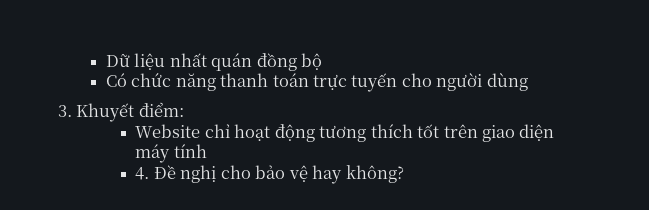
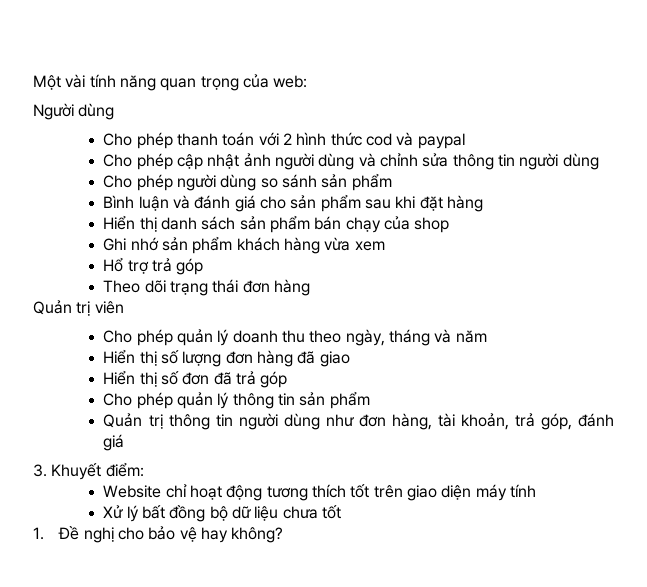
[105,53,323,71] [105,73,528,92] Dữ liệu nhất quán đồng bộ // Có chức năng thanh toán trực tuyến cho người dùng -> [33,74,308,91] [33,103,115,120] [103,132,465,149] [103,153,599,170] [103,173,392,191] [103,194,484,212] [103,215,450,233] [103,236,385,254] [103,257,204,275] [103,279,311,296] [33,300,124,316] [103,329,487,346] [103,349,350,367] [103,370,288,388] [103,391,370,409] [103,413,614,430] [103,434,125,451] Một vài tính năng quan trọng của web: // Người dùng // Cho phép thanh toán với 2 hình thức cod và paypal // Cho phép cập nhật ảnh người dùng và chỉnh sửa thông tin người dùng // Cho phép người dùng so sánh sản phẩm // Bình luận và đánh giá cho sản phẩm sau khi đặt hàng // Hiển thị danh sách sản phẩm bán chạy của shop // Ghi nhớ sản phẩm khách hàng vừa xem // Hổ trợ trả góp // Theo dõi trạng thái đơn hàng // Quản trị viên // Cho phép quản lý doanh thu theo ngày, tháng và năm // Hiển thị số lượng đơn hàng đã giao // Hiển thị số đơn đã trả góp // Cho phép quản lý thông tin sản phẩm // Quản trị thông tin người dùng như đơn hàng, tài khoản, trả góp, đánh giá
[135,167,150,180] 4. -> [103,505,342,522] [33,527,44,540] Xử lý bất đồng bộ dữ liệu chưa tốt // 1.

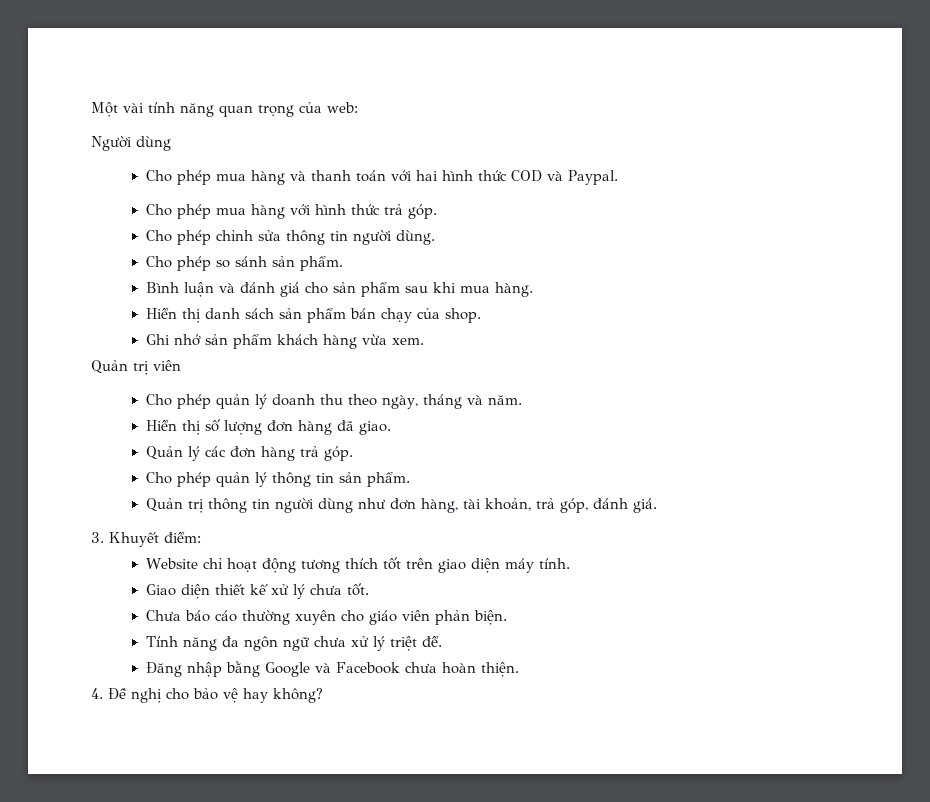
(173, 140) none -> [215,170,306,185] mua hàng và
[283,132,465,149] [103,153,376,170] 2 hình thức cod và paypal // Cho phép cập nhật ảnh người dùng và -> [415,170,618,185] [145,204,437,219] [145,230,211,245] hai hình thức COD và Paypal. // Cho phép mua hàng với hình thức trả góp. // Cho phép
[562,153,599,170] [103,174,257,191] dùng // Cho phép người dùng -> [395,230,435,245] [145,256,211,271] dùng. // Cho phép
[351,173,392,191] phẩm -> [299,256,343,271] phẩm.
[419,195,484,212] đặt hàng -> [459,282,533,297] mua hàng.
[414,217,450,233] shop -> [444,308,481,323] shop.
[354,241,385,251] [103,257,204,275] [103,279,311,296] xem // Hổ trợ trả góp // Theo dõi trạng thái đơn hàng -> [391,338,424,345] xem.
[455,330,487,343] năm -> [487,395,522,405] năm.
[319,351,350,367] [103,370,288,388] giao // Hiển thị số đơn đã trả góp -> [358,421,391,435] [145,446,353,461] giao. // Quản lý các đơn hàng trả góp.
[329,391,370,409] phẩm -> [366,472,410,487] phẩm.
[103,434,125,451] giá -> [632,498,657,513] giá.
[510,484,537,498] [103,505,342,522] [33,527,44,540] tính // Xử lý bất đồng bộ dữ liệu chưa tốt // 1. -> [538,558,570,569] [145,583,369,599] [145,610,507,625] [145,636,442,651] [145,661,519,677] [91,688,103,699] tính. // Giao diện thiết kế xử lý chưa tốt. // Chưa báo cáo thường xuyên cho giáo viên phản biện. // Tính năng đa ngôn ngữ chưa xử lý triệt để. // Đăng nhập bằng Google và Facebook chưa hoàn thiện. // 4.

